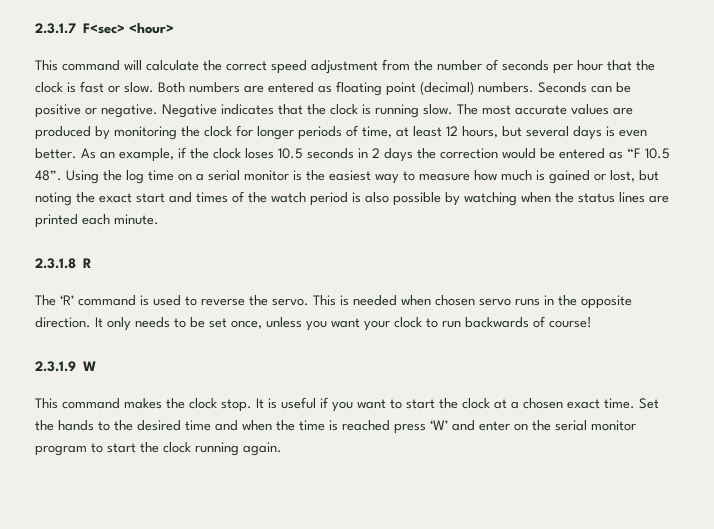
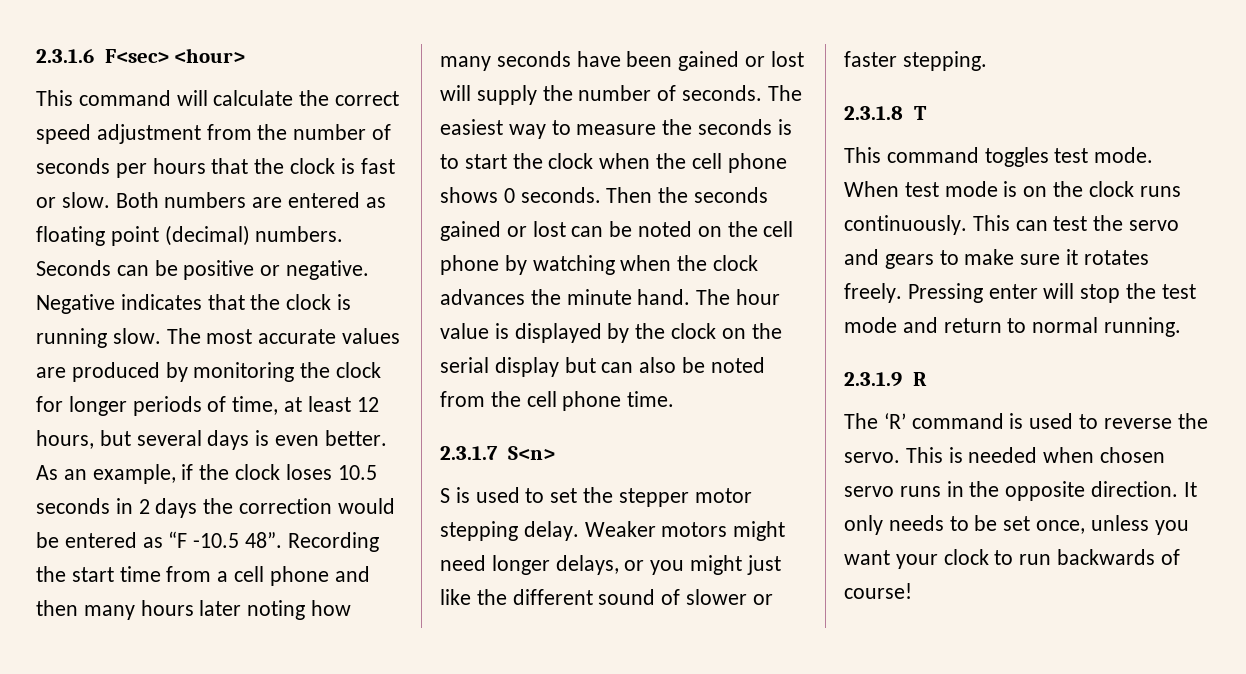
[35,23,76,34] 2.3.1.7 -> [36,49,94,63] 2.3.1.6
[577,60,603,71] hour -> [152,158,206,174] hours
[645,148,670,159] [35,170,659,184] [35,191,669,206] [35,214,159,228] [35,258,76,269] 10.5 48”. Using the log time on a serial monitor is the easiest way to measure how much is gained or lost, but noting the exact start and times of the watch period is also possible by watching when the status lines are printed each minute. // 2.3.1.8 -> [193,532,379,552] [36,566,370,586] [36,600,352,620] [440,51,804,71] [440,85,802,105] [440,119,792,139] [440,153,787,173] [440,187,769,203] [440,221,794,241] [440,255,759,275] [440,289,781,305] [440,323,782,343] [440,357,765,377] [440,391,675,411] [440,446,555,460] [440,487,752,507] [440,521,786,541] [440,555,781,575] [440,589,773,605] [844,51,987,71] [844,106,927,120] [844,147,1154,167] [844,181,1181,197] [844,215,1180,235] [844,249,1149,269] [844,283,1196,303] [844,317,1182,337] [844,372,902,387] -10.5 48”. Recording the start time from a cell phone and then many hours later noting how many seconds have been gained or lost will supply the number of seconds. The easiest way to measure the seconds is to start the clock when the cell phone shows 0 seconds. Then the seconds gained or lost can be noted on the cell phone by watching when the clock advances the minute hand. The hour value is displayed by the clock on the serial display but can also be noted from the cell phone time. // 2.3.1.7 S<n> // S is used to set the stepper motor stepping delay. Weaker motors might need longer delays, or you might just like the different sound of slower or faster stepping. // 2.3.1.8 T // This command toggles test mode. When test mode is on the clock runs continuously. This can test the servo and gears to make sure it rotates freely. Pressing enter will stop the test mode and return to normal running. // 2.3.1.9
[35,361,97,372] [35,397,659,412] [35,420,636,434] [35,442,282,456] // 2.3.1.9 W // This command makes the clock stop. It is useful if you want to start the clock at a chosen exact time. Set the hands to the desired time and when the time is reached press ‘W’ and enter on the serial monitor program to start the clock running again. -> (912, 591) none

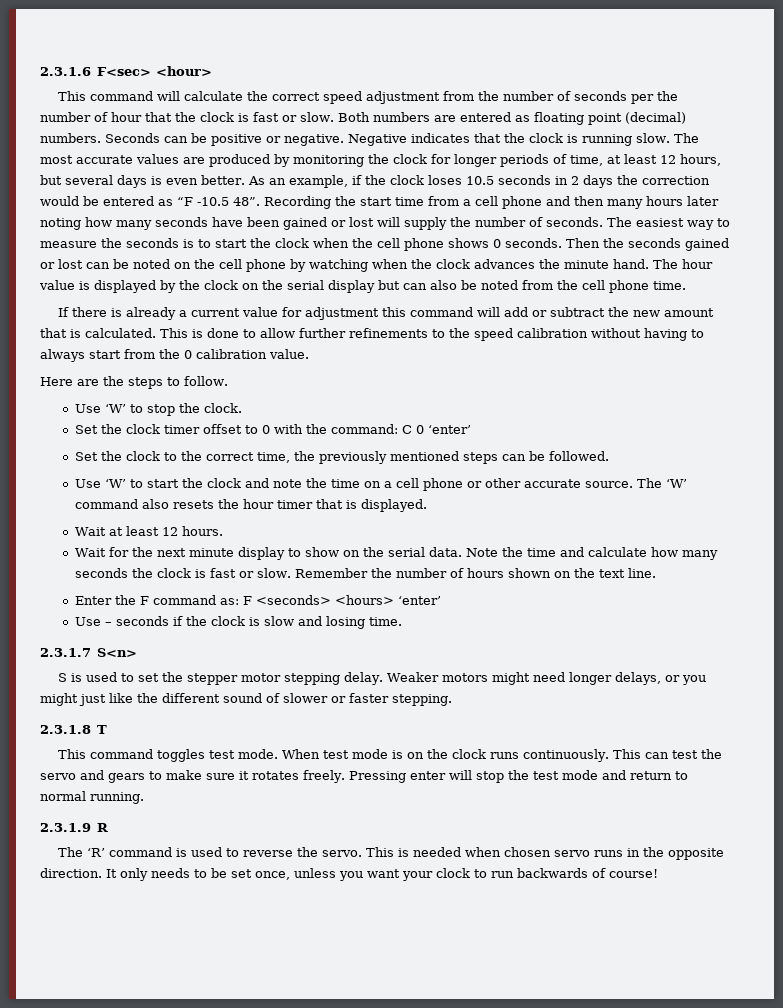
[152,158,206,174] hours -> [657,91,679,101] [40,112,142,122] the number of hour
(675, 399) none -> [58,307,715,320] [40,328,704,341] [40,349,309,362] [40,376,228,389] [74,403,242,416] [74,424,471,434] [74,451,609,464] [74,478,687,491] [74,499,427,512] [74,526,223,536] [74,547,718,560] [74,568,656,578] [74,595,441,605] [74,616,402,629] // If there is already a current value for adjustment this command will add or subtract the new amount that is calculated. This is done to allow further refinements to the speed calibration without having to always start from the 0 calibration value. // Here are the steps to follow. // Use ‘W’ to stop the clock. // Set the clock timer offset to 0 with the command: C 0 ‘enter’ // Set the clock to the correct time, the previously mentioned steps can be followed. // Use ‘W’ to start the clock and note the time on a cell phone or other accurate source. The ‘W’ command also resets the hour timer that is displayed. // Wait at least 12 hours. // Wait for the next minute display to show on the serial data. Note the time and calculate how many seconds the clock is fast or slow. Remember the number of hours shown on the text line. // Enter the F command as: F <seconds> <hours> ‘enter’ // Use – seconds if the clock is slow and losing time.

